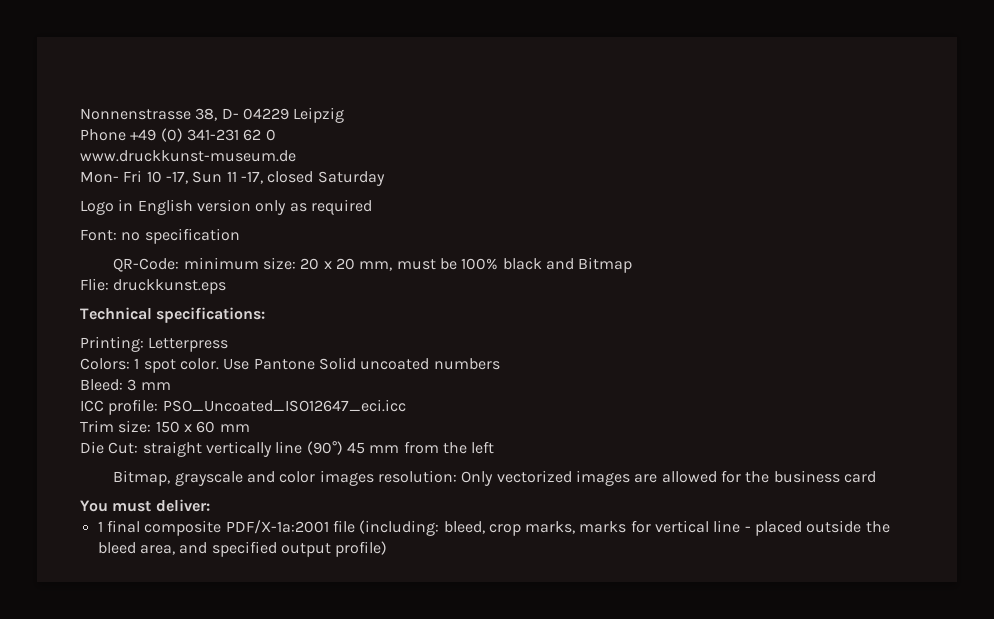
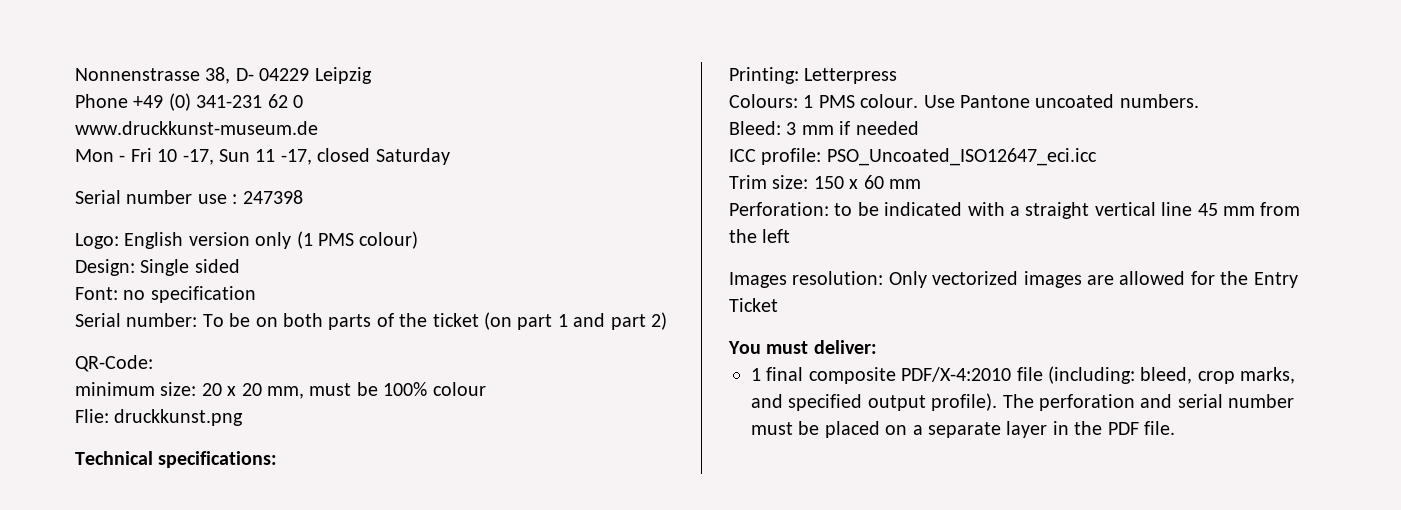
[80,171,119,183] Mon- -> [75,149,126,162] Mon -
[80,199,372,215] [80,228,240,244] Logo in English version only as required // Font: no specification -> [75,190,303,204] [75,231,419,249] [75,259,240,276] [75,286,256,303] [75,312,667,330] Serial number use : 247398 // Logo: English version only (1 PMS colour) // Design: Single sided // Font: no specification // Serial number: To be on both parts of the ticket (on part 1 and part 2)
(180, 265) none -> (153, 363) //
[502,257,633,273] black and Bitmap -> [432,382,486,396] colour
[113,279,227,294] druckkunst.eps -> [114,409,244,426] druckkunst.png
[80,357,500,373] Colors: 1 spot color. Use Pantone Solid uncoated numbers -> [729,94,1199,108] Colours: 1 PMS colour. Use Pantone uncoated numbers.
(171, 386) none -> [839,121,919,135] if needed
[80,441,343,457] Die Cut: straight vertically line (90°) -> [729,202,1193,219] Perforation: to be indicated with a straight vertical line
[113,470,374,486] Bitmap, grayscale and color images -> [729,272,787,288] Images
[773,470,876,483] business card -> [1253,272,1298,288] [729,298,778,312] Entry Ticket
[225,520,329,534] PDF/X-1a:2001 -> [901,367,1012,382] PDF/X-4:2010
[579,520,890,536] [97,541,388,557] marks for vertical line - placed outside the bleed area, and specified output profile) -> [751,393,1295,411] [751,421,1175,438] and specified output profile). The perforation and serial number must be placed on a separate layer in the PDF file.

